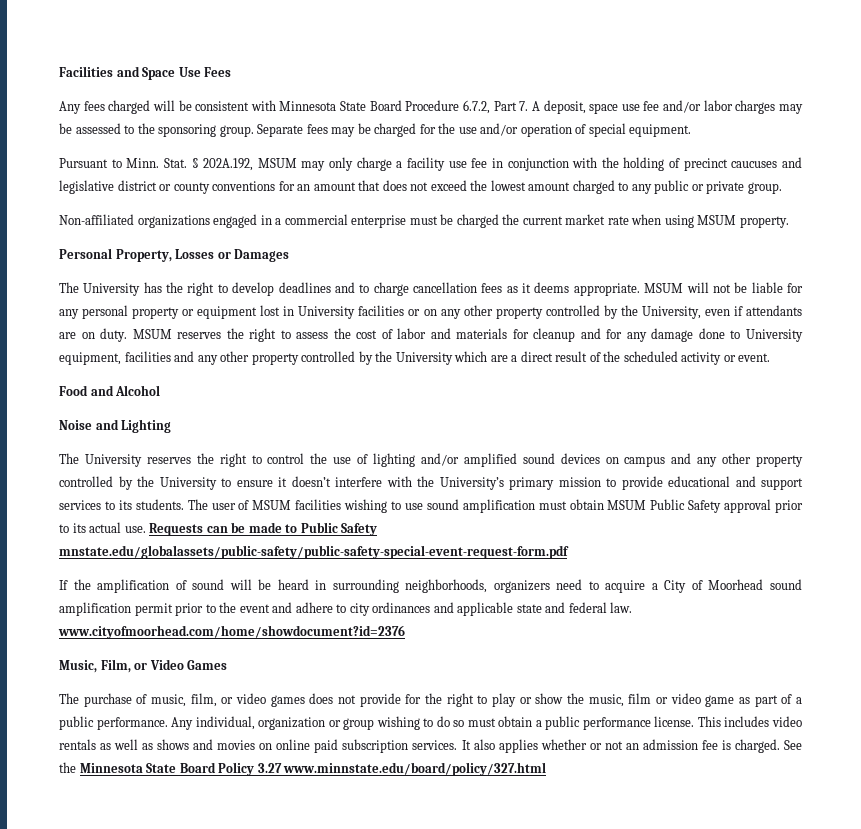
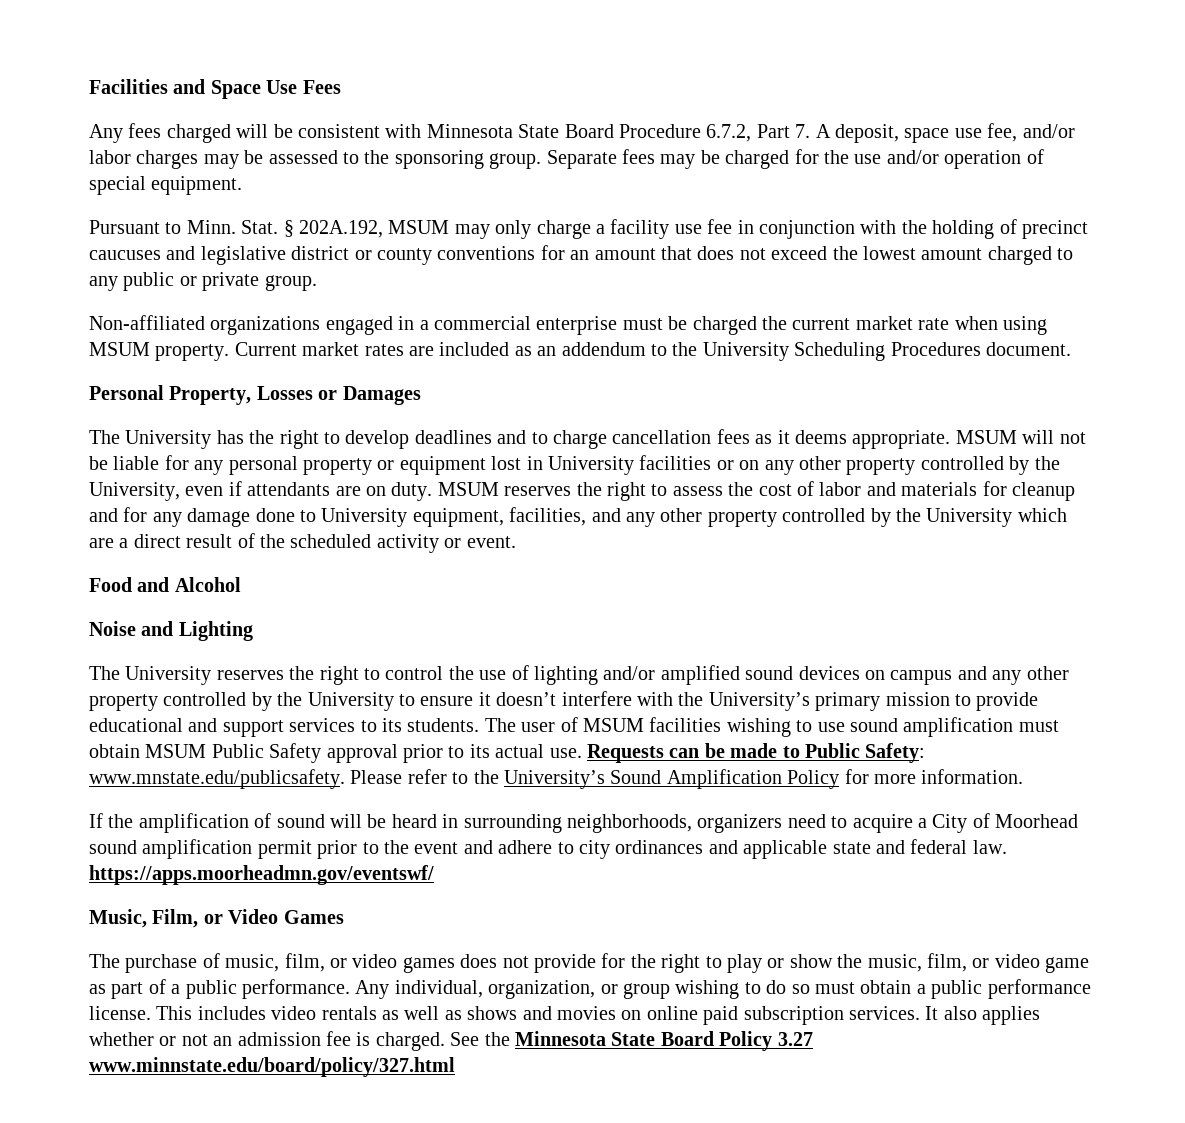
[643,101,660,111] fee -> [987,123,1018,142] fee,
(789, 222) none -> [234,342,1071,361] Current market rates are included as an addendum to the University Scheduling Procedures document.
[124,351,171,362] facilities -> [509,507,587,526] facilities,
[341,523,378,536] [59,545,569,559] Safety mnstate.edu/globalassets/public-safety/public-safety-special-event-request-form.pdf -> [865,743,926,763] [89,769,1024,789] Safety: www.mnstate.edu/publicsafety. Please refer to the University’s Sound Amplification Policy for more information.
[58,625,405,639] www.cityofmoorhead.com/home/showdocument?id=2376 -> [89,865,434,885] https://apps.moorheadmn.gov/eventswf/
[628,693,652,704] film -> [926,953,967,972] film,
[258,717,326,730] organization -> [488,980,596,999] organization,

